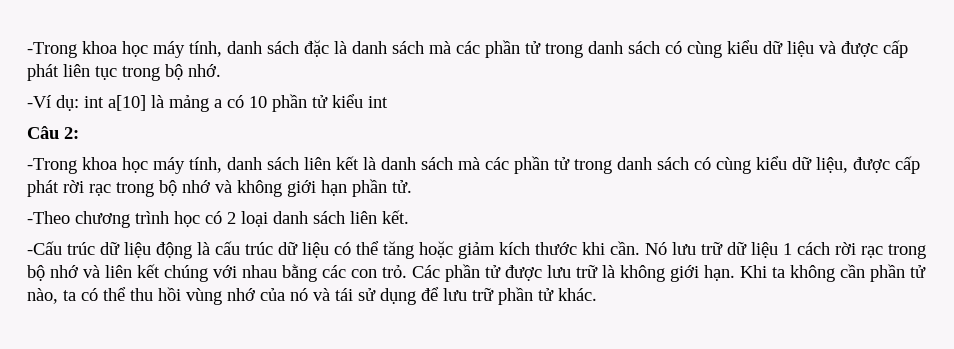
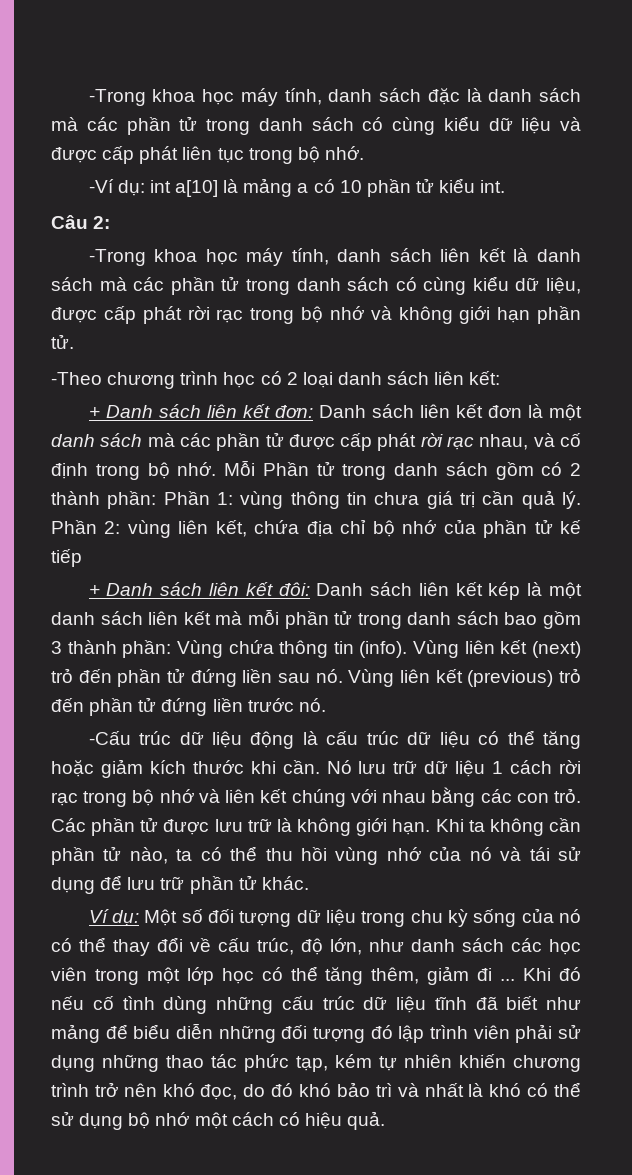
[368,96,388,108] int -> [480,180,506,193] int.
[382,210,409,224] kết. -> [469,371,501,385] [88,404,583,421] [51,432,581,451] [51,460,581,480] [51,490,581,509] [51,519,581,538] [51,549,82,567] [88,582,583,600] [51,609,581,629] [51,640,581,658] [51,668,582,687] [51,697,326,716] kết: // + Danh sách liên kết đơn: Danh sách liên kết đơn là một danh sách mà các phần tử được cấp phát rời rạc nhau, và cố định trong bộ nhớ. Mỗi Phần tử trong danh sách gồm có 2 thành phần: Phần 1: vùng thông tin chưa giá trị cần quả lý. Phần 2: vùng liên kết, chứa địa chỉ bộ nhớ của phần tử kế tiếp // + Danh sách liên kết đôi: Danh sách liên kết kép là một danh sách liên kết mà mỗi phần tử trong danh sách bao gồm 3 thành phần: Vùng chứa thông tin (info). Vùng liên kết (next) trỏ đến phần tử đứng liền sau nó. Vùng liên kết (previous) trỏ đến phần tử đứng liền trước nó.
(597, 294) none -> [88,908,581,927] [51,937,581,956] [51,966,581,985] [51,996,581,1014] [51,1023,581,1043] [51,1054,581,1072] [51,1082,582,1100] [51,1111,386,1130] // Ví dụ: Một số đối tượng dữ liệu trong chu kỳ sống của nó có thể thay đổi về cấu trúc, độ lớn, như danh sách các học viên trong một lớp học có thể tăng thêm, giảm đi ... Khi đó nếu cố tình dùng những cấu trúc dữ liệu tĩnh đã biết như mảng để biểu diễn những đối tượng đó lập trình viên phải sử dụng những thao tác phức tạp, kém tự nhiên khiến chương trình trở nên khó đọc, do đó khó bảo trì và nhất là khó có thể sử dụng bộ nhớ một cách có hiệu quả.

